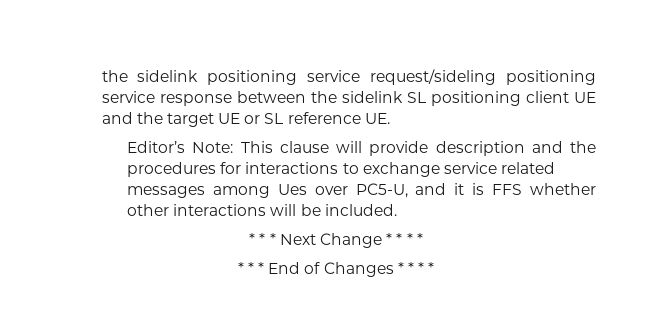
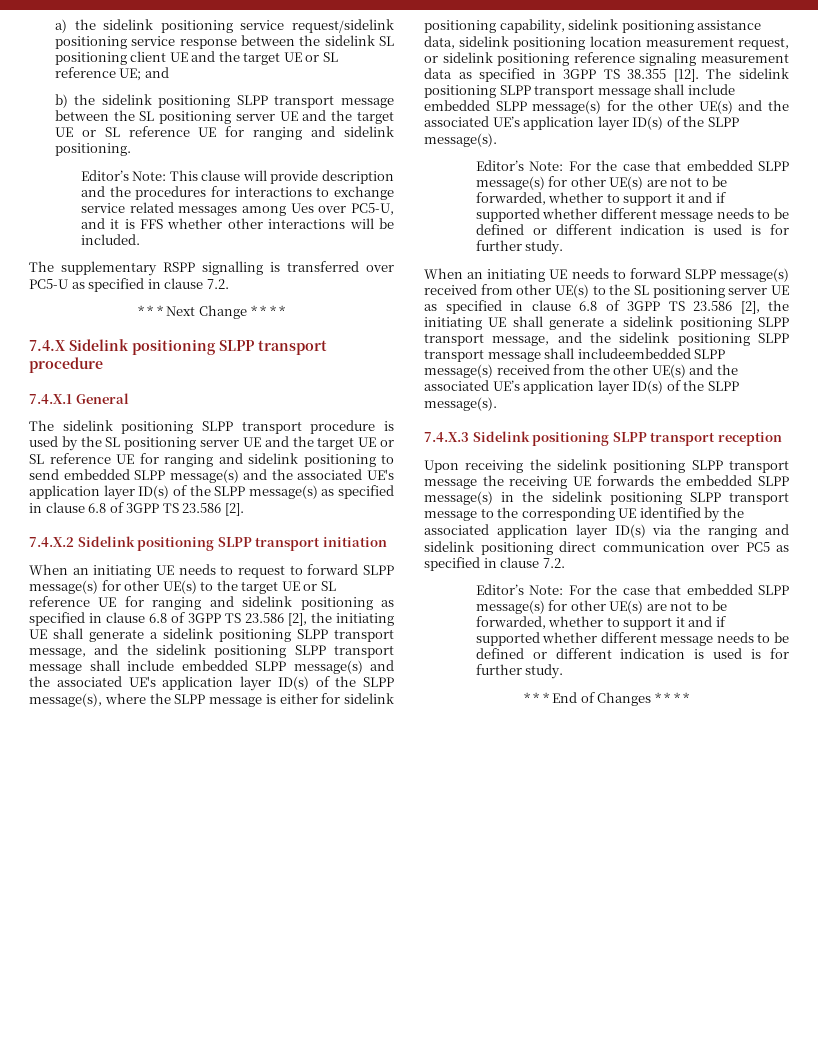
(101, 76) none -> [54,19,67,33] a)
[370,69,497,85] request/sideling -> [292,19,394,33] request/sidelink
[364,113,390,124] UE. -> [119,67,169,81] [54,94,394,108] [54,110,394,124] [54,126,394,140] [54,143,131,156] UE; and // b) the sidelink positioning SLPP transport message between the SL positioning server UE and the target UE or SL reference UE for ranging and sidelink positioning.
(397, 210) none -> [29,261,394,276] [29,278,229,292] // The supplementary RSPP signalling is transferred over PC5-U as specified in clause 7.2.
(423, 239) none -> [29,339,327,355] [29,357,103,373] [29,393,129,404] [29,420,394,434] [29,436,394,451] [29,453,394,467] [29,469,394,483] [29,485,394,500] [29,502,244,516] [29,536,387,551] [29,564,394,578] [29,580,336,594] [29,596,395,610] [29,612,394,626] [29,628,394,642] [29,644,394,658] [29,660,394,674] [29,676,394,691] [29,693,394,707] [424,19,762,34] [424,36,789,50] [424,52,789,66] [424,68,789,82] [424,84,735,98] [424,100,789,114] [424,116,739,131] [424,133,497,147] [475,160,789,171] [475,176,728,190] [475,192,726,206] [475,208,789,222] [475,224,789,235] [475,240,564,255] [424,268,789,282] [424,284,789,298] [424,300,789,314] [424,316,789,330] [424,332,789,346] [424,348,726,362] [424,364,738,378] [424,380,739,395] [424,397,497,411] [424,431,782,446] [424,459,789,473] [424,475,789,489] [424,491,789,505] [424,507,744,522] [424,524,789,539] [424,541,789,555] [424,557,565,571] [475,584,789,595] [475,600,728,614] [475,616,726,630] [475,632,789,646] [475,648,789,659] [475,664,564,679] // 7.4.X Sidelink positioning SLPP transport procedure // 7.4.X.1 General // The sidelink positioning SLPP transport procedure is used by the SL positioning server UE and the target UE or SL reference UE for ranging and sidelink positioning to send embedded SLPP message(s) and the associated UE's application layer ID(s) of the SLPP message(s) as specified in clause 6.8 of 3GPP TS 23.586 [2]. // 7.4.X.2 Sidelink positioning SLPP transport initiation // When an initiating UE needs to request to forward SLPP message(s) for other UE(s) to the target UE or SL reference UE for ranging and sidelink positioning as specified in clause 6.8 of 3GPP TS 23.586 [2], the initiating UE shall generate a sidelink positioning SLPP transport message, and the sidelink positioning SLPP transport message shall include embedded SLPP message(s) and the associated UE's application layer ID(s) of the SLPP message(s), where the SLPP message is either for sidelink positioning capability, sidelink positioning assistance data, sidelink positioning location measurement request, or sidelink positioning reference signaling measurement data as specified in 3GPP TS 38.355 [12]. The sidelink positioning SLPP transport message shall include embedded SLPP message(s) for the other UE(s) and the associated UE’s application layer ID(s) of the SLPP message(s). // Editor’s Note: For the case that embedded SLPP message(s) for other UE(s) are not to be forwarded, whether to support it and if supported whether different message needs to be defined or different indication is used is for further study. // When an initiating UE needs to forward SLPP message(s) received from other UE(s) to the SL positioning server UE as specified in clause 6.8 of 3GPP TS 23.586 [2], the initiating UE shall generate a sidelink positioning SLPP transport message, and the sidelink positioning SLPP transport message shall includeembedded SLPP message(s) received from the other UE(s) and the associated UE’s application layer ID(s) of the SLPP message(s). // 7.4.X.3 Sidelink positioning SLPP transport reception // Upon receiving the sidelink positioning SLPP transport message the receiving UE forwards the embedded SLPP message(s) in the sidelink positioning SLPP transport message to the corresponding UE identified by the associated application layer ID(s) via the ranging and sidelink positioning direct communication over PC5 as specified in clause 7.2. // Editor’s Note: For the case that embedded SLPP message(s) for other UE(s) are not to be forwarded, whether to support it and if supported whether different message needs to be defined or different indication is used is for further study.

